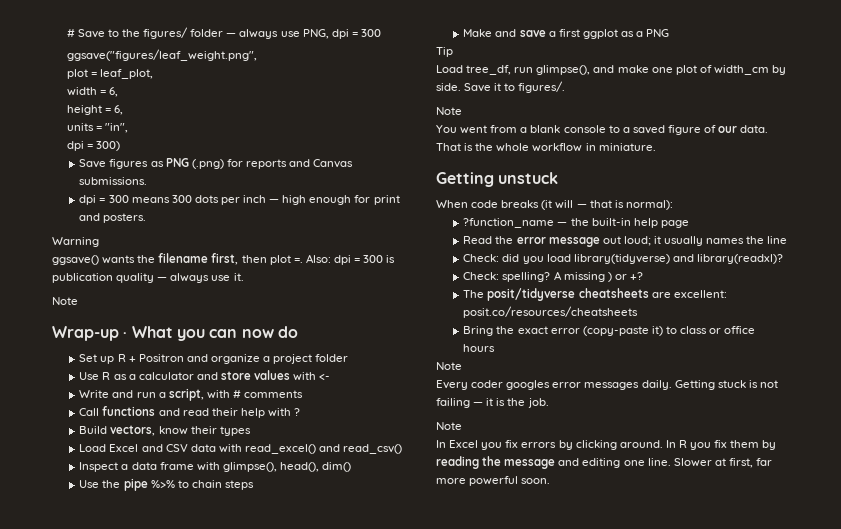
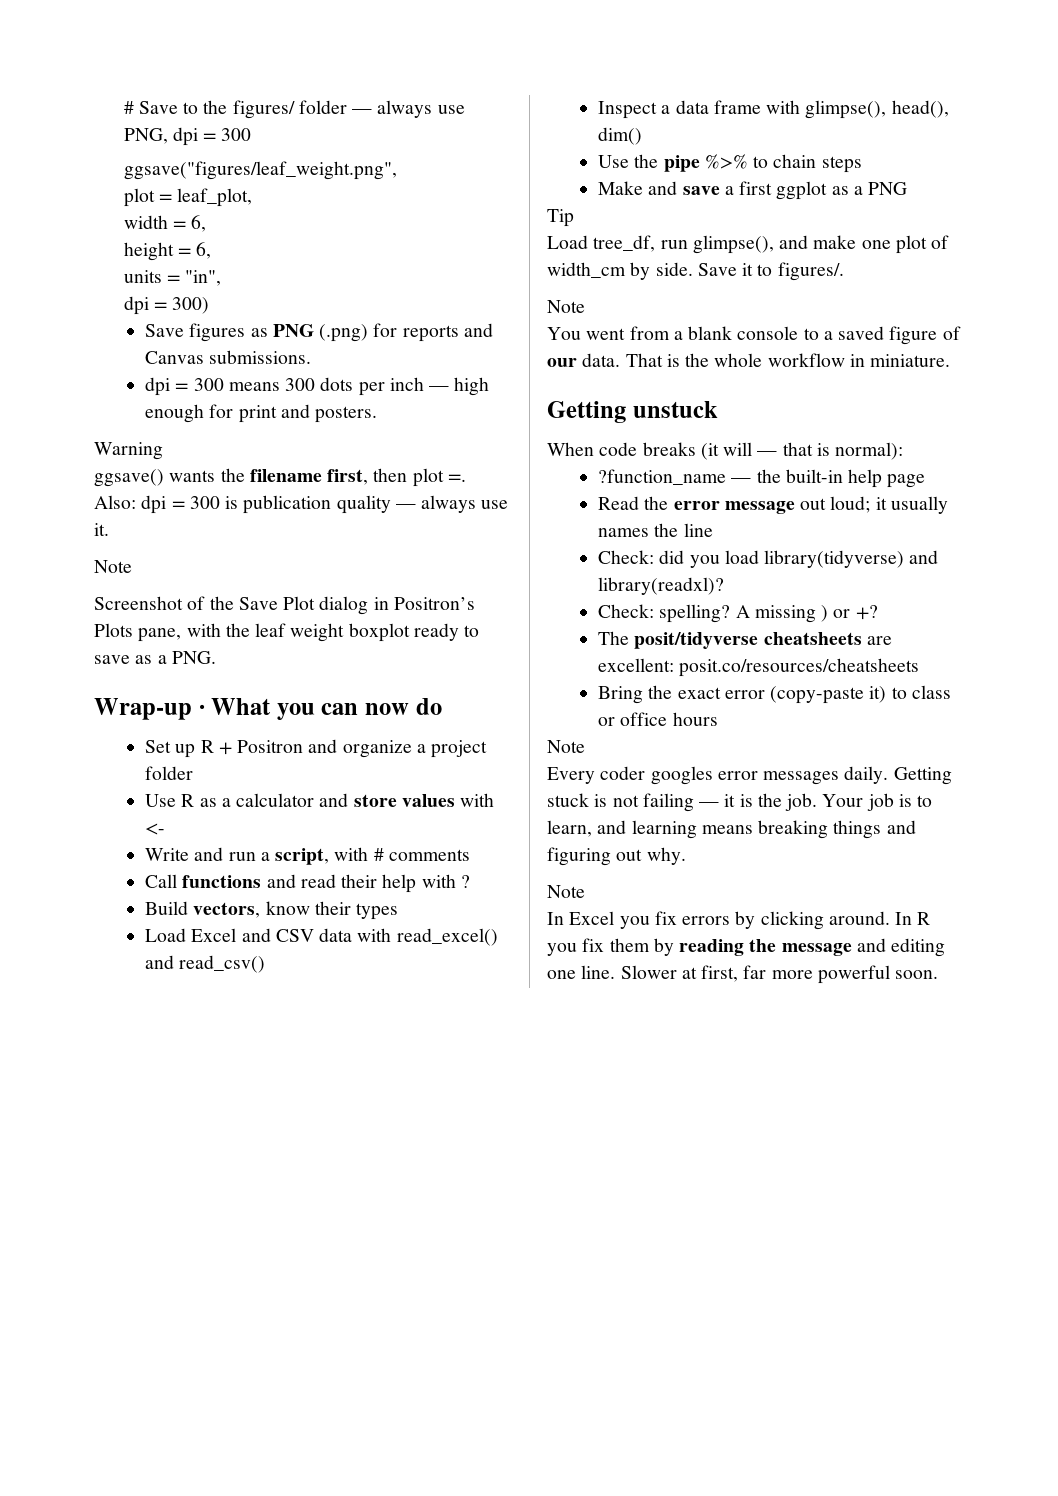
(78, 301) none -> [94,596,475,615] [94,623,480,642] [94,651,216,664] // Screenshot of the Save Plot dialog in Positron’s Plots pane, with the leaf weight boxplot ready to save as a PNG.
(549, 403) none -> [822,793,933,811] [547,820,916,839] [547,847,686,866] Your job is to learn, and learning means breaking things and figuring out why.

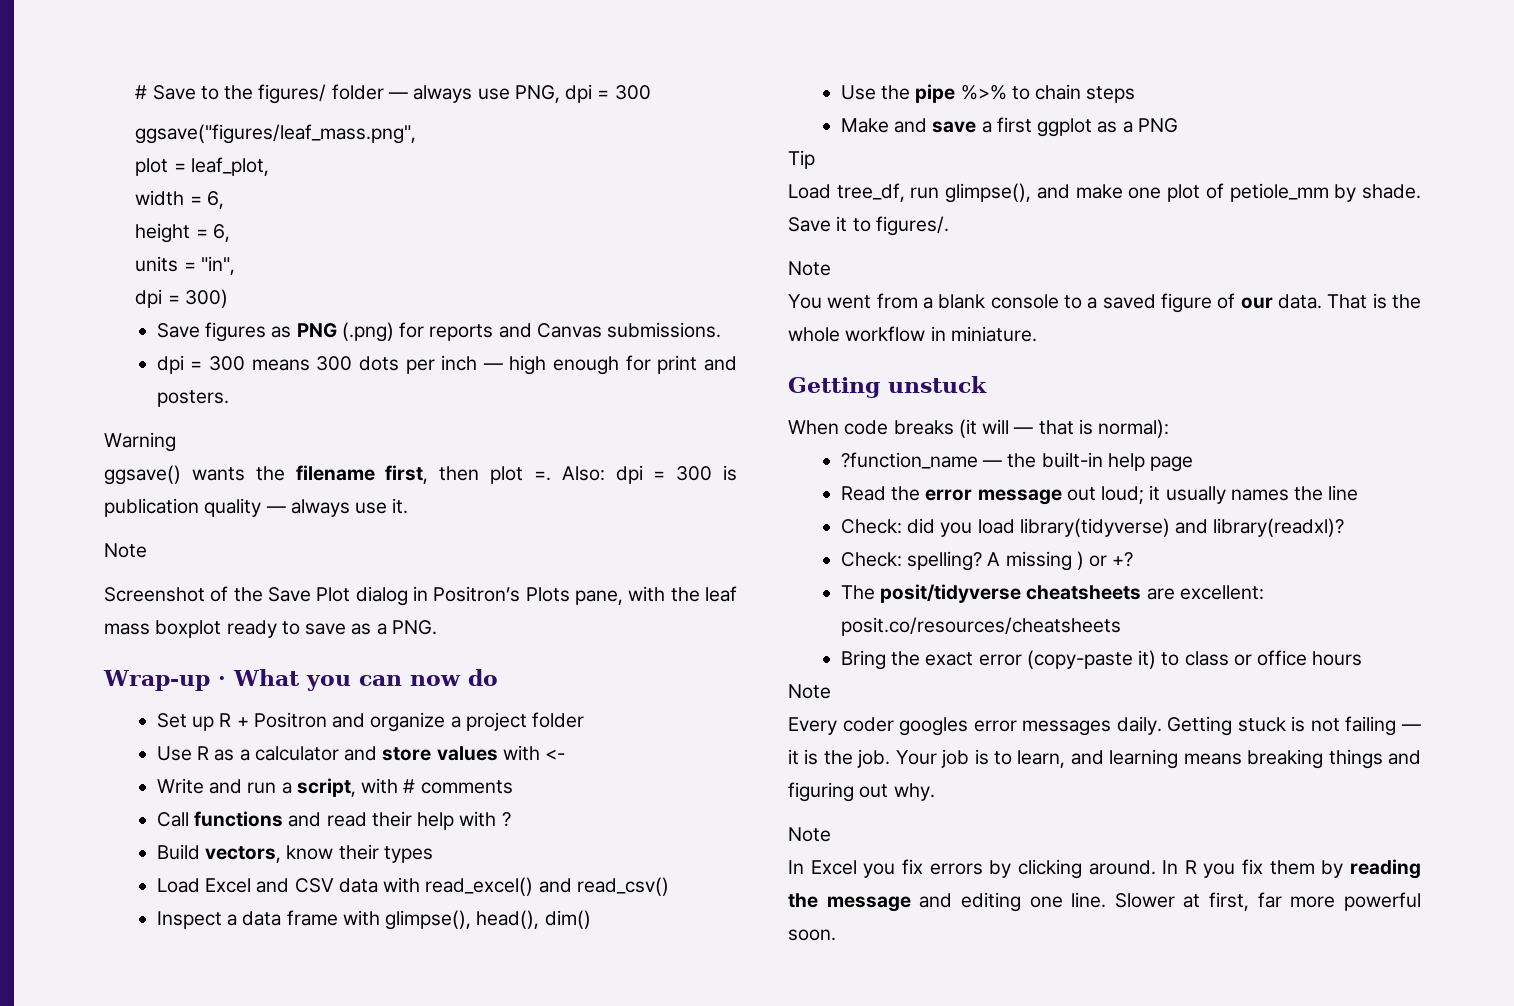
[123,161,397,180] ggsave("figures/leaf_weight.png", -> [135,124,417,144] ggsave("figures/leaf_mass.png",
[290,623,345,642] weight -> [104,623,150,635] mass
[547,262,693,280] width_cm by side. -> [1229,183,1421,202] petiole_mm by shade.

